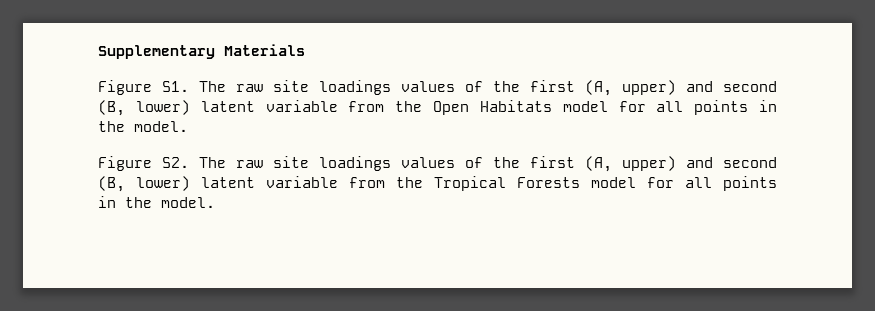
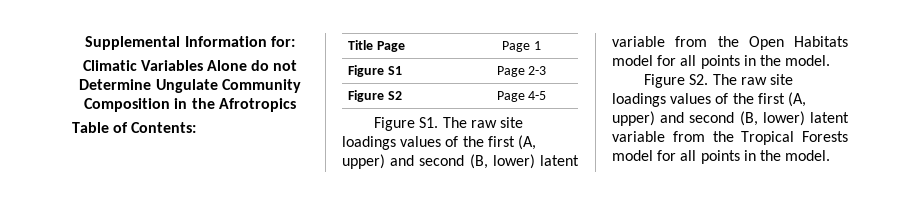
[98,44,305,59] Supplementary Materials -> [85,36,295,50] [82,60,298,71] [79,79,301,93] [84,98,296,112] [72,122,197,133] [348,40,406,52] [502,41,541,52] [348,65,403,77] [496,66,547,77] [348,90,403,102] [496,91,547,102] Supplemental Information for: // Climatic Variables Alone do not Determine Ungulate Community Composition in the Afrotropics // Table of Contents: // Title Page | Page 1 // Figure S1 | Page 2-3 // Figure S2 | Page 4-5

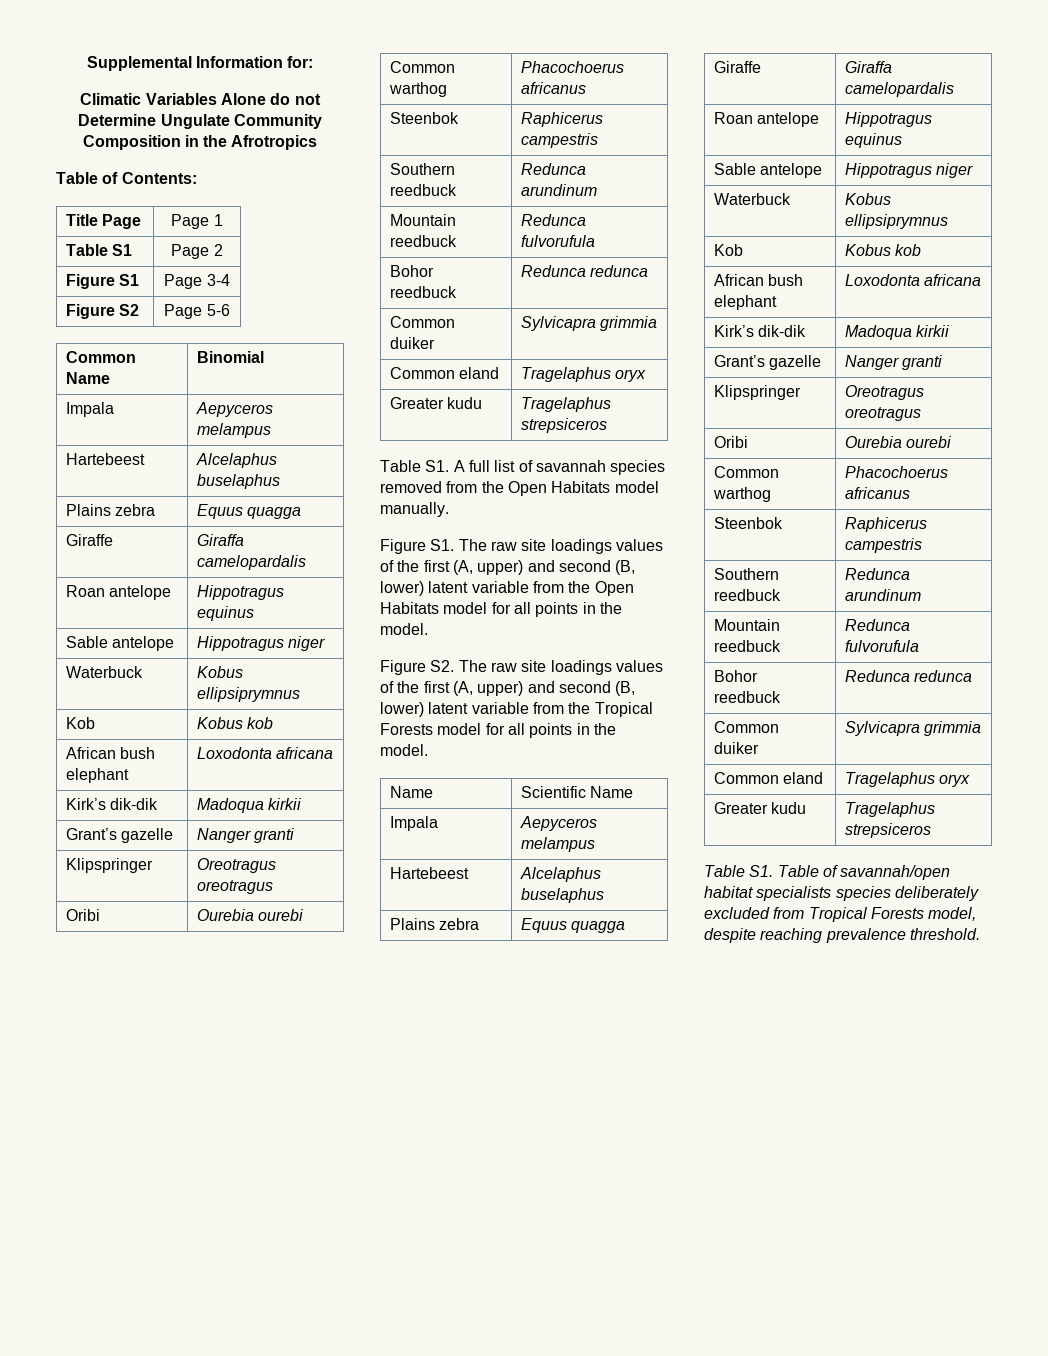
(541, 45) none -> [65,244,133,256] [171,244,223,259] // Table S1 | Page 2
[528,66,547,75] 2-3 -> [206,274,230,286] 3-4
[528,91,547,100] 4-5 -> [206,304,230,316] [65,351,136,363] [65,372,110,384] [196,351,264,363] [65,402,114,417] [195,402,273,417] [196,423,271,438] [65,453,145,465] [195,453,277,468] [196,474,280,489] [65,504,156,516] [196,504,302,519] [65,534,113,546] [196,534,244,546] [196,555,306,570] [65,585,172,600] [196,585,284,600] [196,606,254,621] [65,636,175,651] [196,636,326,651] [65,666,143,678] [196,666,243,678] [196,687,300,702] [65,717,95,729] [196,717,274,729] [65,747,156,759] [65,768,129,783] [196,747,334,759] [65,798,159,810] [196,798,302,813] [65,828,174,843] [196,828,295,843] [65,858,153,873] [196,858,276,873] [196,880,273,894] [65,909,100,921] [196,909,304,921] [389,61,455,73] [388,82,447,97] [520,61,624,73] [520,82,586,94] [389,112,459,124] [520,112,603,127] [520,133,598,148] [389,163,455,175] [389,184,457,196] [520,163,586,175] [520,184,597,196] [389,214,456,226] [389,235,457,247] [520,214,586,226] [520,235,595,247] [389,265,434,277] [389,286,457,298] [520,265,649,277] [389,316,455,328] [389,337,435,349] [520,316,658,331] [389,367,500,379] [520,367,647,382] [389,397,483,409] [520,397,611,412] [520,418,607,433] [380,460,666,475] [380,481,659,496] [380,502,449,517] 5-6 // Common Name | Binomial // Impala | Aepyceros melampus // Hartebeest | Alcelaphus buselaphus // Plains zebra | Equus quagga // Giraffe | Giraffa camelopardalis // Roan antelope | Hippotragus equinus // Sable antelope | Hippotragus niger // Waterbuck | Kobus ellipsiprymnus // Kob | Kobus kob // African bush elephant | Loxodonta africana // Kirk’s dik-dik | Madoqua kirkii // Grant’s gazelle | Nanger granti // Klipspringer | Oreotragus oreotragus // Oribi | Ourebia ourebi // Common warthog | Phacochoerus africanus // Steenbok | Raphicerus campestris // Southern reedbuck | Redunca arundinum // Mountain reedbuck | Redunca fulvorufula // Bohor reedbuck | Redunca redunca // Common duiker | Sylvicapra grimmia // Common eland | Tragelaphus oryx // Greater kudu | Tragelaphus strepsiceros // Table S1. A full list of savannah species removed from the Open Habitats model manually.
(831, 155) none -> [389,786,433,798] [520,786,634,798] [389,816,438,831] [519,816,597,831] [520,837,595,852] [389,867,469,879] [519,867,601,882] [520,888,604,903] [389,918,480,930] [520,918,626,933] [713,61,761,73] [844,61,892,73] [844,82,954,97] [713,112,820,127] [844,112,932,127] [844,133,902,148] [713,163,823,178] [844,163,974,178] [713,193,791,205] [844,193,891,205] [844,214,948,229] [713,244,743,256] [844,244,922,256] [713,274,804,286] [713,295,777,310] [844,274,982,286] [713,325,807,337] [844,325,950,340] [713,355,822,370] [844,355,943,370] [713,385,801,400] [844,385,924,400] [844,407,921,421] [713,436,748,448] [844,436,952,448] [713,466,779,478] [712,487,771,502] [844,466,948,478] [844,487,910,499] [713,517,783,529] [844,517,927,532] [844,538,922,553] [713,568,779,580] [713,589,781,601] [844,568,910,580] [844,589,921,601] [713,619,780,631] [713,640,781,652] [844,619,910,631] [844,640,919,652] [713,670,758,682] [713,691,781,703] [844,670,973,682] [713,721,779,733] [713,742,759,754] [844,721,982,736] [713,772,824,784] [844,772,971,787] [713,802,807,814] [844,802,935,817] [844,823,931,838] [704,865,951,880] [704,886,979,901] [704,907,977,922] [704,928,980,943] // Name | Scientific Name // Impala | Aepyceros melampus // Hartebeest | Alcelaphus buselaphus // Plains zebra | Equus quagga // Giraffe | Giraffa camelopardalis // Roan antelope | Hippotragus equinus // Sable antelope | Hippotragus niger // Waterbuck | Kobus ellipsiprymnus // Kob | Kobus kob // African bush elephant | Loxodonta africana // Kirk’s dik-dik | Madoqua kirkii // Grant’s gazelle | Nanger granti // Klipspringer | Oreotragus oreotragus // Oribi | Ourebia ourebi // Common warthog | Phacochoerus africanus // Steenbok | Raphicerus campestris // Southern reedbuck | Redunca arundinum // Mountain reedbuck | Redunca fulvorufula // Bohor reedbuck | Redunca redunca // Common duiker | Sylvicapra grimmia // Common eland | Tragelaphus oryx // Greater kudu | Tragelaphus strepsiceros // Table S1. Table of savannah/open habitat specialists species deliberately excluded from Tropical Forests model, despite reaching prevalence threshold.

